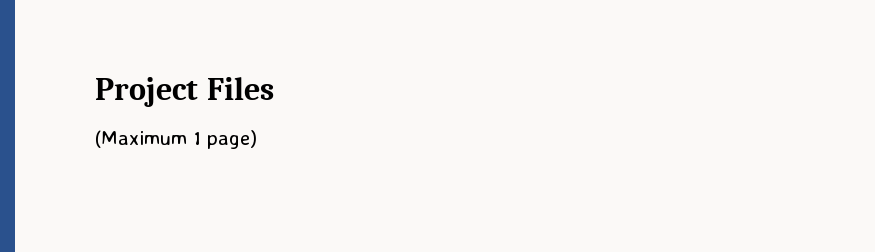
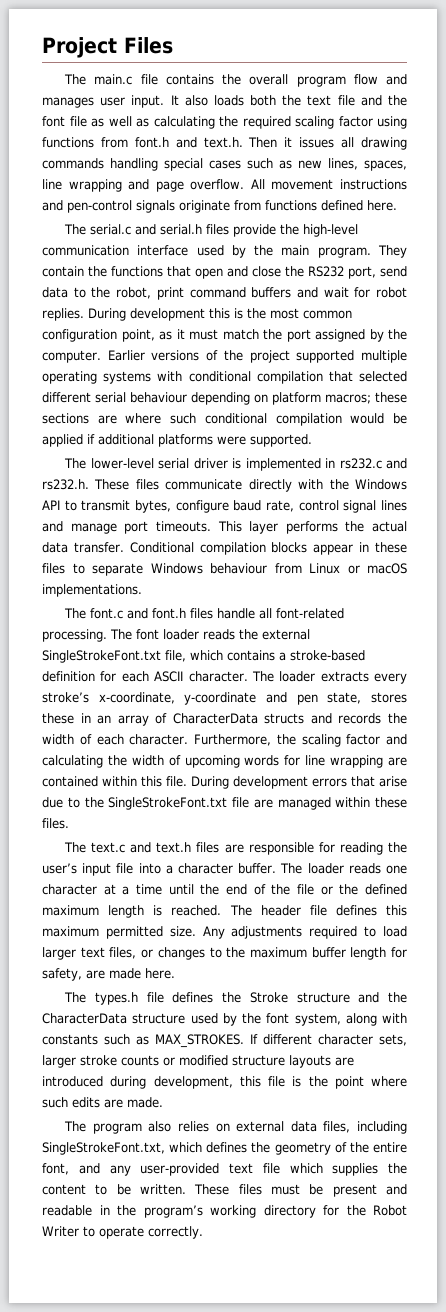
[95,130,257,149] (Maximum 1 page) -> [64,74,408,87] [42,95,408,108] [42,116,407,129] [42,137,408,150] [42,158,407,171] [42,179,408,192] [42,200,397,213] [64,224,359,237] [42,245,407,258] [42,266,407,279] [42,287,407,300] [42,308,352,321] [42,329,407,342] [42,350,407,363] [42,371,407,384] [42,392,407,405] [42,413,408,426] [42,434,312,447] [64,458,408,471] [42,479,407,492] [42,500,407,513] [42,521,407,534] [42,542,407,555] [42,563,407,576] [42,584,142,597] [64,608,345,619] [42,629,310,642] [42,650,365,663] [42,671,407,684] [42,692,407,705] [42,713,407,726] [42,734,407,747] [42,755,408,768] [42,776,407,789] [42,797,407,810] [42,818,69,829] [64,842,408,855] [42,863,407,876] [42,884,408,895] [42,905,407,918] [42,926,407,939] [42,947,407,960] [42,968,175,981] [64,992,408,1005] [42,1013,407,1026] [42,1034,407,1048] [42,1055,354,1068] [42,1076,407,1089] [42,1097,163,1108] [64,1121,408,1134] [42,1142,408,1155] [42,1163,407,1176] [42,1184,407,1197] [42,1205,407,1218] [42,1226,203,1239] The main.c file contains the overall program flow and manages user input. It also loads both the text file and the font file as well as calculating the required scaling factor using functions from font.h and text.h. Then it issues all drawing commands handling special cases such as new lines, spaces, line wrapping and page overflow. All movement instructions and pen-control signals originate from functions defined here. // The serial.c and serial.h files provide the high-level communication interface used by the main program. They contain the functions that open and close the RS232 port, send data to the robot, print command buffers and wait for robot replies. During development this is the most common configuration point, as it must match the port assigned by the computer. Earlier versions of the project supported multiple operating systems with conditional compilation that selected different serial behaviour depending on platform macros; these sections are where such conditional compilation would be applied if additional platforms were supported. // The lower-level serial driver is implemented in rs232.c and rs232.h. These files communicate directly with the Windows API to transmit bytes, configure baud rate, control signal lines and manage port timeouts. This layer performs the actual data transfer. Conditional compilation blocks appear in these files to separate Windows behaviour from Linux or macOS implementations. // The font.c and font.h files handle all font-related processing. The font loader reads the external SingleStrokeFont.txt file, which contains a stroke-based definition for each ASCII character. The loader extracts every stroke’s x-coordinate, y-coordinate and pen state, stores these in an array of CharacterData structs and records the width of each character. Furthermore, the scaling factor and calculating the width of upcoming words for line wrapping are contained within this file. During development errors that arise due to the SingleStrokeFont.txt file are managed within these files. // The text.c and text.h files are responsible for reading the user’s input file into a character buffer. The loader reads one character at a time until the end of the file or the defined maximum length is reached. The header file defines this maximum permitted size. Any adjustments required to load larger text files, or changes to the maximum buffer length for safety, are made here. // The types.h file defines the Stroke structure and the CharacterData structure used by the font system, along with constants such as MAX_STROKES. If different character sets, larger stroke counts or modified structure layouts are introduced during development, this file is the point where such edits are made. // The program also relies on external data files, including SingleStrokeFont.txt, which defines the geometry of the entire font, and any user-provided text file which supplies the content to be written. These files must be present and readable in the program’s working directory for the Robot Writer to operate correctly.

